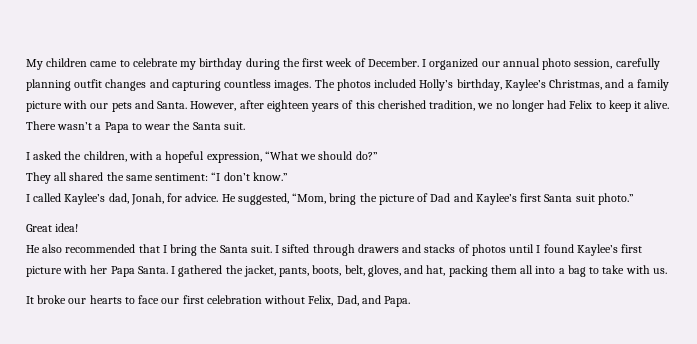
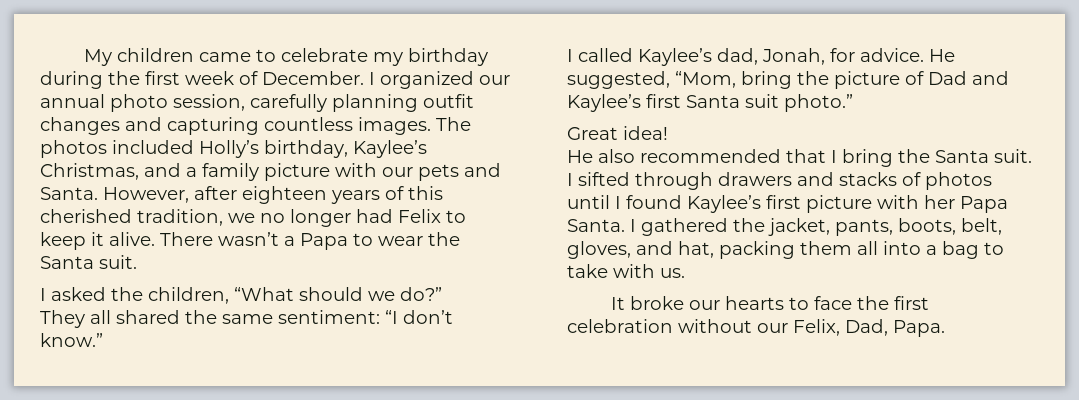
[128,151,353,163] with a hopeful expression, “What we should -> [234,287,395,301] “What should we
[161,298,180,304] our -> [857,296,890,310] the
(306, 299) none -> [757,323,788,333] our
[361,295,381,304] and -> (888, 327) none

